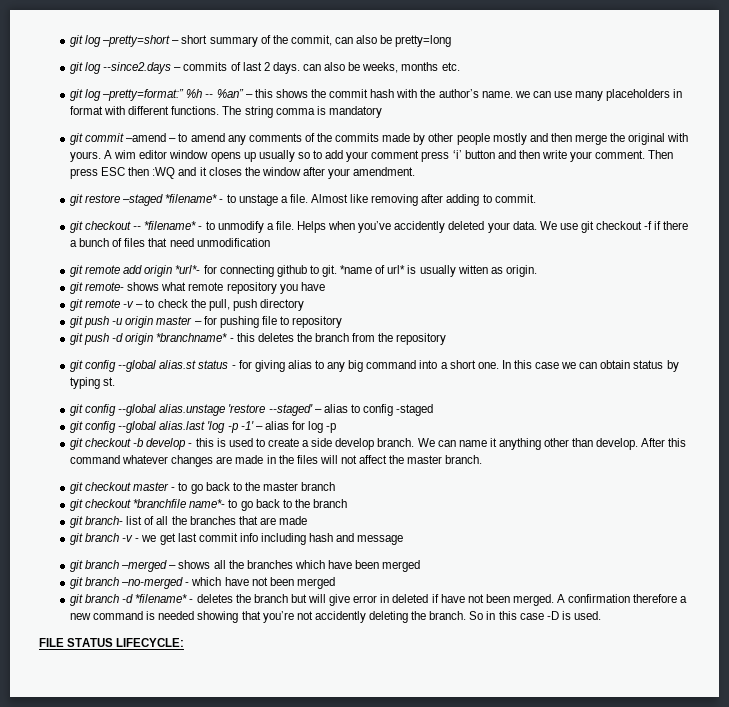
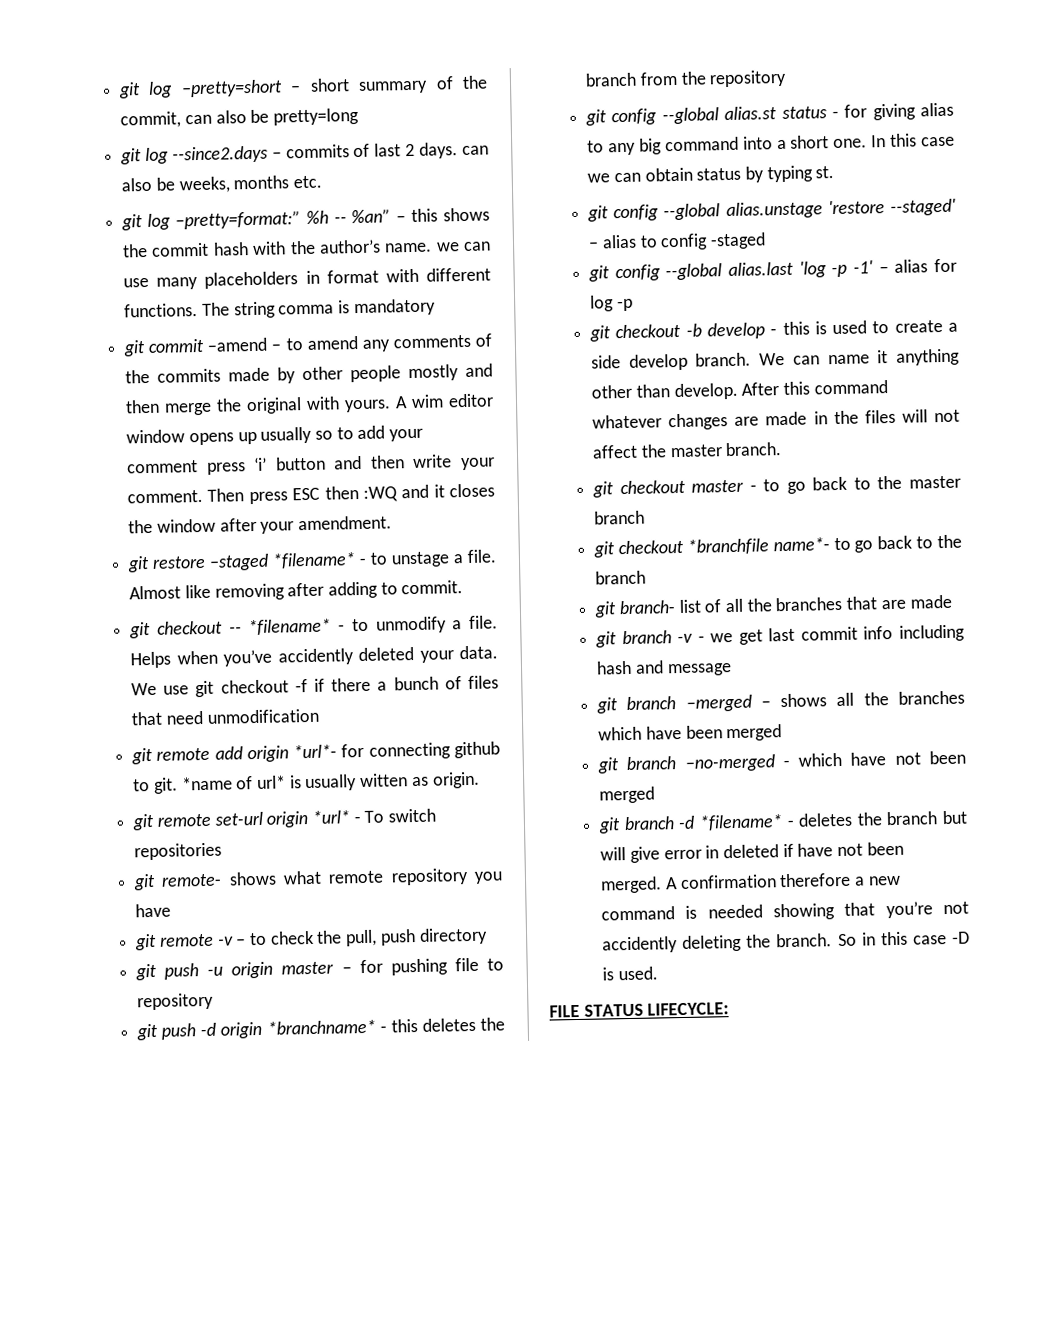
(537, 271) none -> [132,808,437,831] [134,842,223,861] // git remote set-url origin *url* - To switch repositories

